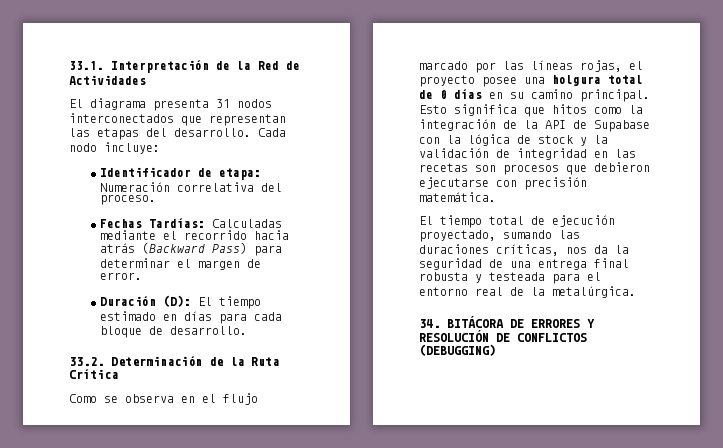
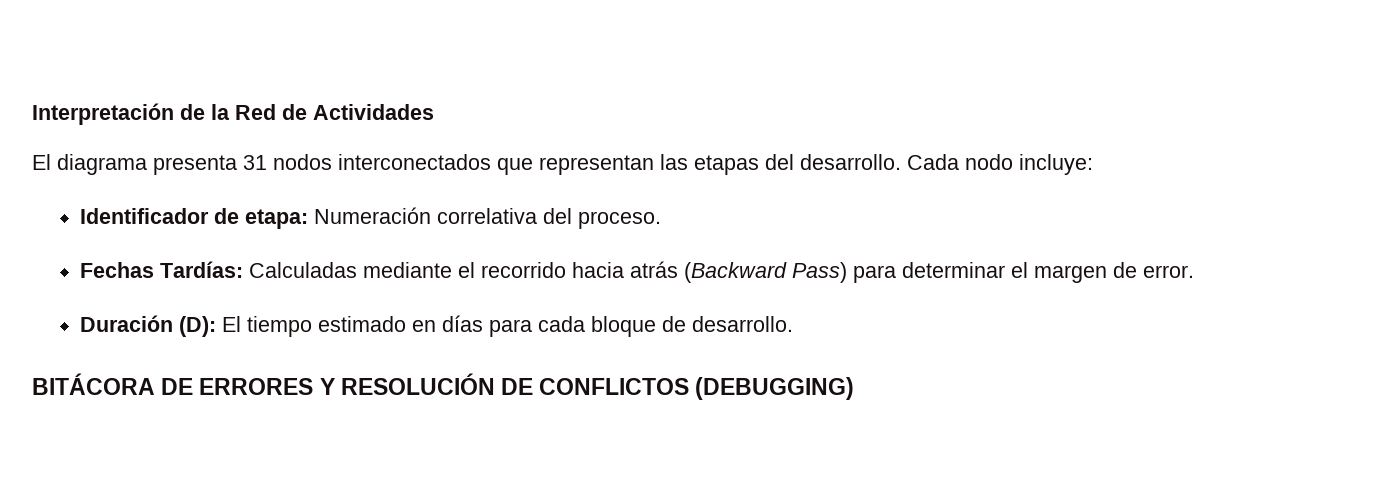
[69,61,104,70] 33.1. -> (32, 114) none
[69,356,279,366] [69,369,118,379] [69,393,258,405] [419,60,643,73] [419,75,643,87] [419,89,650,102] [419,104,643,117] [419,119,650,132] [419,134,608,146] [419,148,636,160] [419,162,650,175] [419,177,587,190] [419,192,496,202] [419,215,615,228] [419,230,580,242] [419,244,629,256] [419,258,629,270] [419,272,601,284] [419,286,636,298] [419,319,440,328] 33.2. Determinación de la Ruta Crítica // Como se observa en el flujo marcado por las líneas rojas, el proyecto posee una holgura total de 0 días en su camino principal. Esto significa que hitos como la integración de la API de Supabase con la lógica de stock y la validación de integridad en las recetas son procesos que debieron ejecutarse con precisión matemática. // El tiempo total de ejecución proyectado, sumando las duraciones críticas, nos da la seguridad de una entrega final robusta y testeada para el entorno real de la metalúrgica. // 34. -> (793, 324) none

